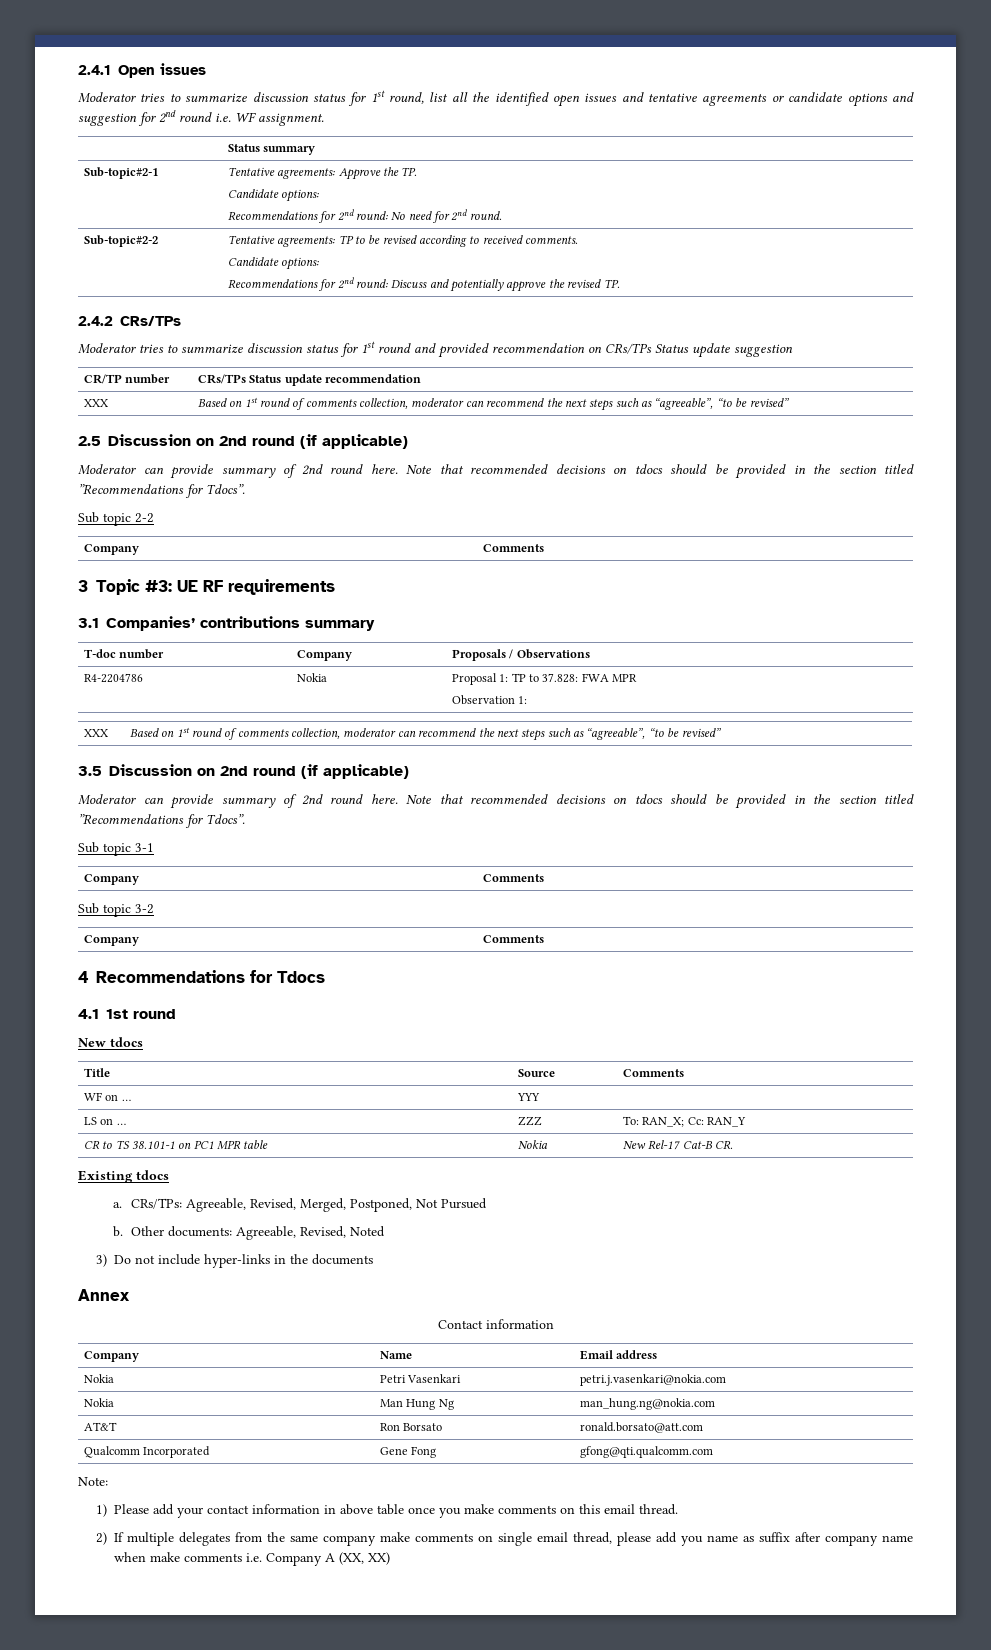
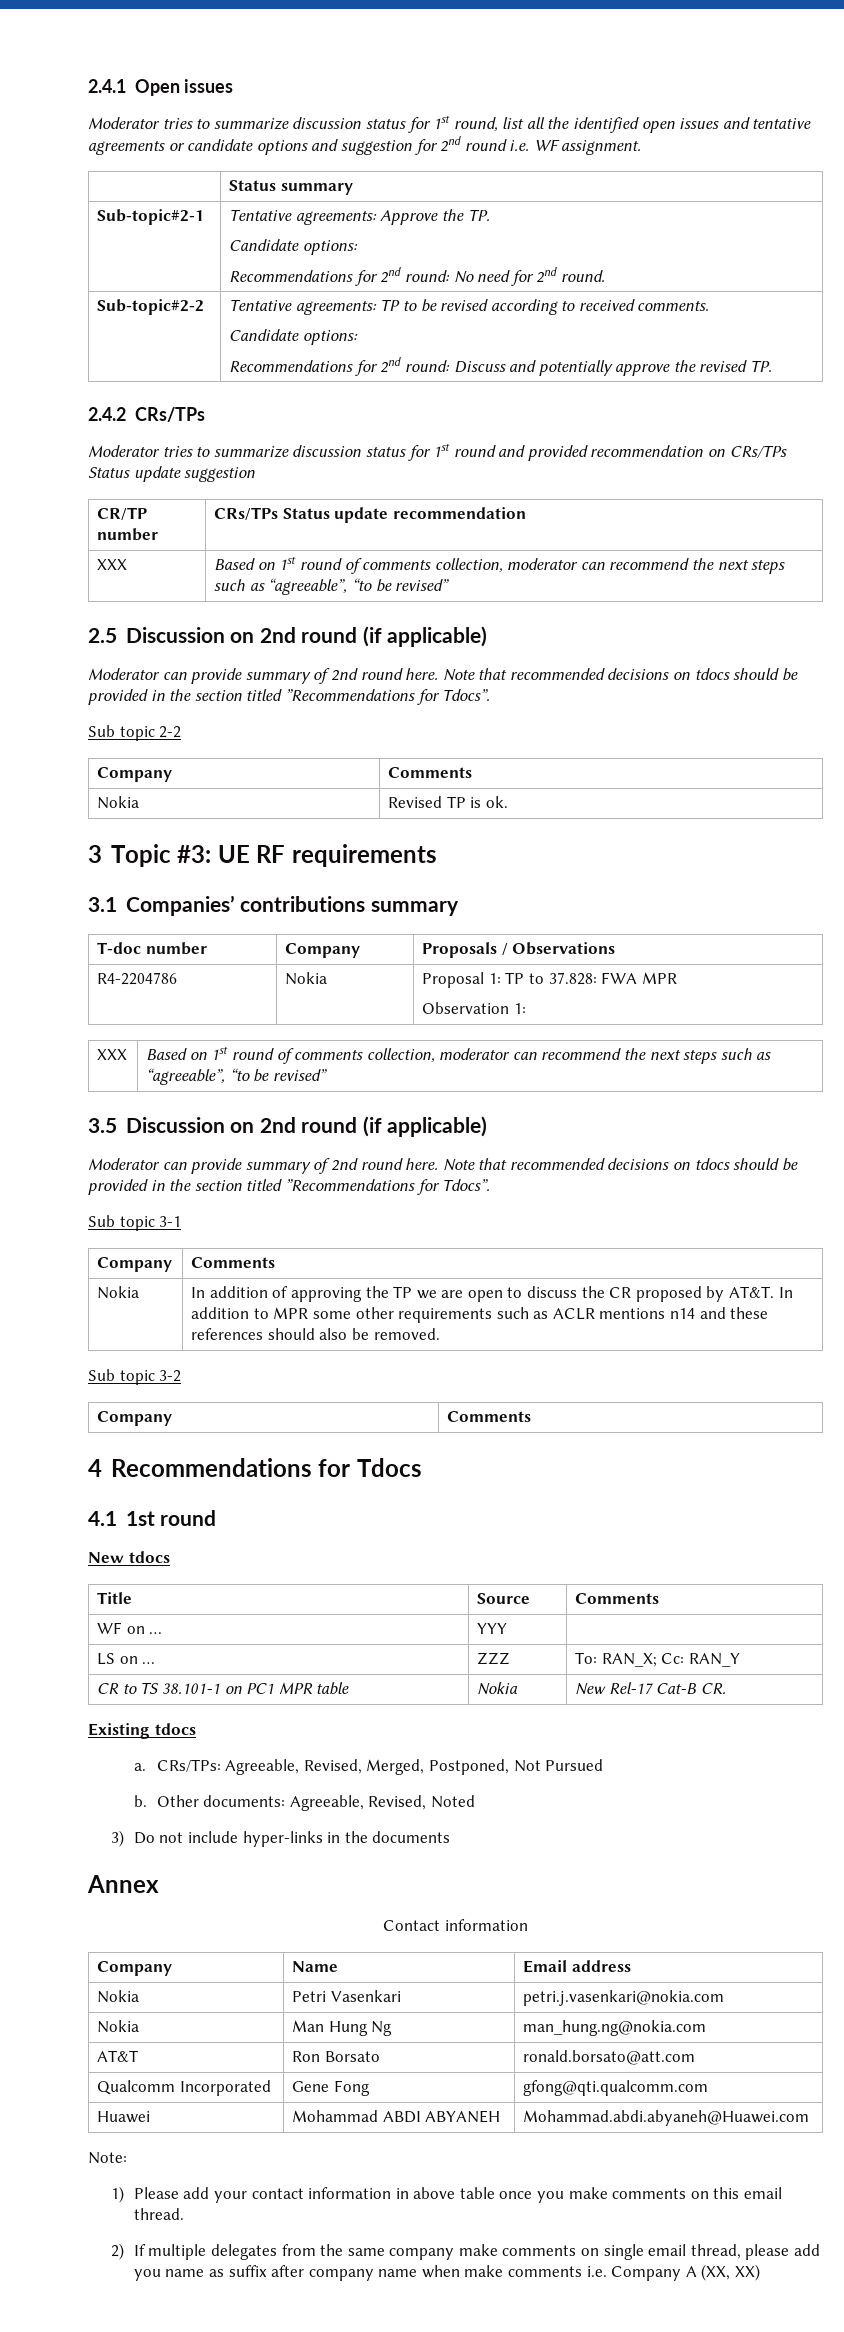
(544, 548) none -> [97,796,140,809] [388,796,508,808] // Nokia | Revised TP is ok.
(544, 878) none -> [97,1286,140,1299] [191,1286,793,1302] [191,1307,769,1323] [191,1328,440,1340] // Nokia | In addition of approving the TP we are open to discuss the CR proposed by AT&T. In addition to MPR some other requirements such as ACLR mentions n14 and these references should also be removed.
(713, 1452) none -> [97,2111,151,2123] [292,2110,501,2123] [523,2110,810,2126] // Huawei | Mohammad ABDI ABYANEH | Mohammad.abdi.abyaneh@Huawei.com

